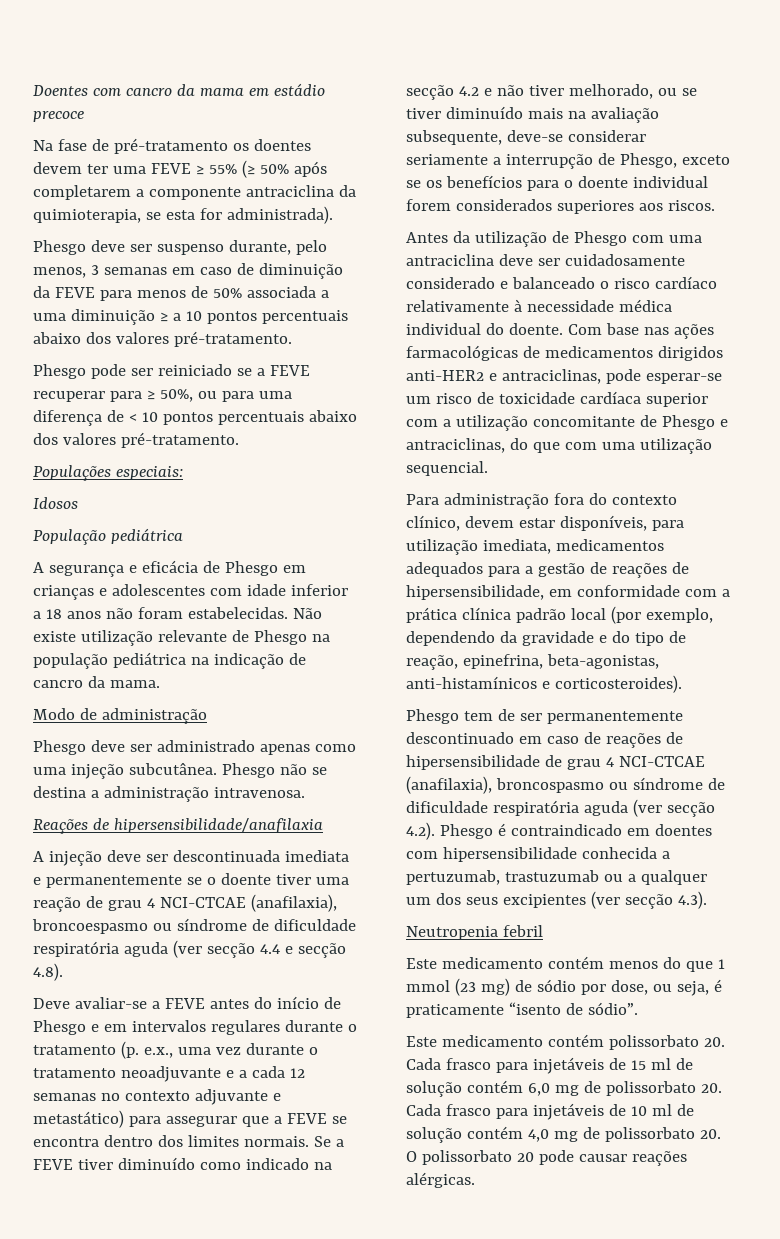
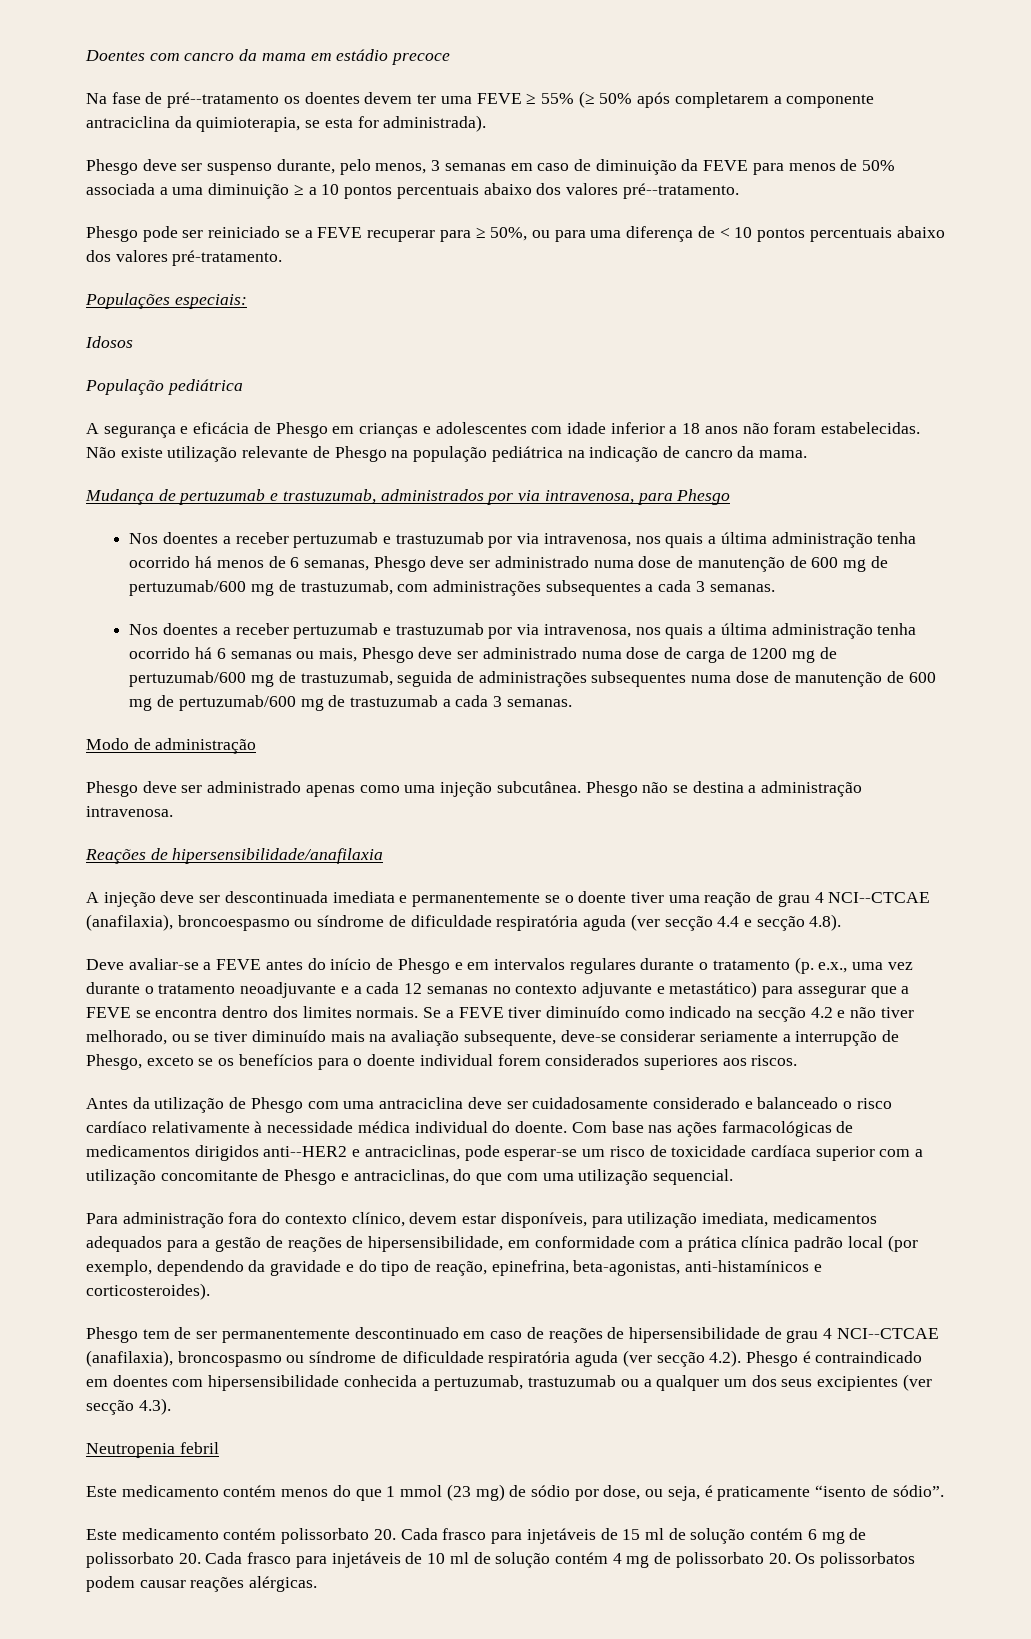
[113,138,228,154] pré-tratamento -> [167,92,280,108] pré--tratamento
[173,331,292,347] pré-tratamento. -> [622,183,739,199] pré--tratamento.
(160, 684) none -> [85,489,731,505] [129,532,917,548] [129,556,888,572] [129,580,775,596] [129,623,917,639] [129,647,837,663] [129,671,936,687] [129,695,572,711] // Mudança de pertuzumab e trastuzumab, administrados por via intravenosa, para Phesgo // Nos doentes a receber pertuzumab e trastuzumab por via intravenosa, nos quais a última administração tenha ocorrido há menos de 6 semanas, Phesgo deve ser administrado numa dose de manutenção de 600 mg de pertuzumab/600 mg de trastuzumab, com administrações subsequentes a cada 3 semanas. // Nos doentes a receber pertuzumab e trastuzumab por via intravenosa, nos quais a última administração tenha ocorrido há 6 semanas ou mais, Phesgo deve ser administrado numa dose de carga de 1200 mg de pertuzumab/600 mg de trastuzumab, seguida de administrações subsequentes numa dose de manutenção de 600 mg de pertuzumab/600 mg de trastuzumab a cada 3 semanas.
[159,897,246,908] NCI-CTCAE -> [828,892,931,903] NCI--CTCAE
[406,370,484,381] anti-HER2 -> [263,1146,348,1157] anti--HER2
[618,756,705,767] NCI-CTCAE -> [836,1328,939,1339] NCI--CTCAE
[527,1083,550,1096] 6,0 -> [807,1529,817,1540] 6
[527,1127,721,1142] [406,1150,574,1165] 4,0 mg de polissorbato 20. O polissorbato 20 pode -> [612,1552,916,1568] [86,1576,135,1592] 4 mg de polissorbato 20. Os polissorbatos podem

